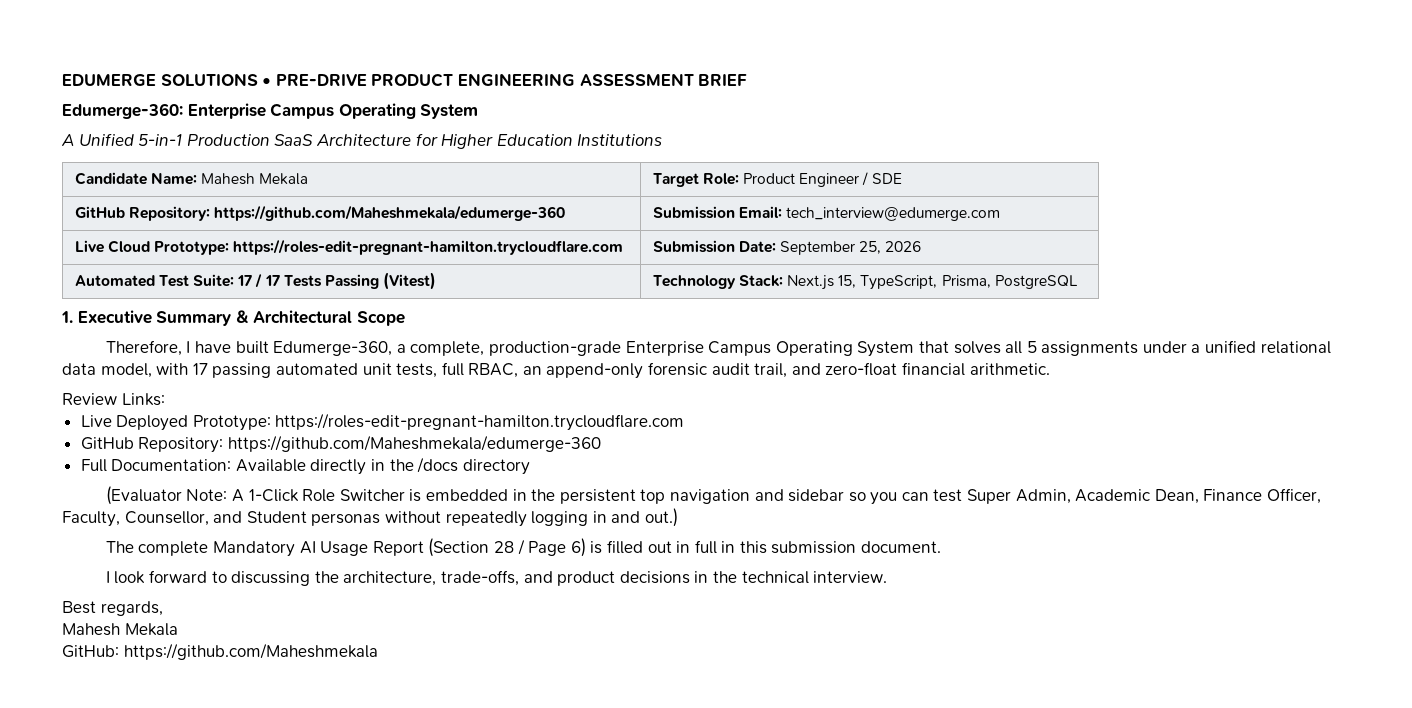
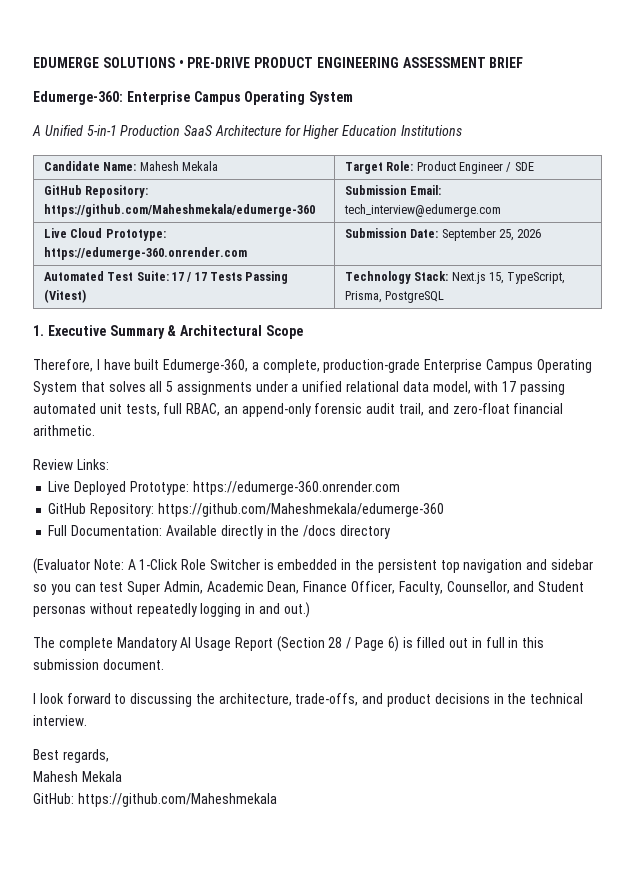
[233,239,624,255] https://roles-edit-pregnant-hamilton.trycloudflare.com -> [43,247,247,260] https://edumerge-360.onrender.com
[275,413,685,431] https://roles-edit-pregnant-hamilton.trycloudflare.com -> [192,481,400,495] https://edumerge-360.onrender.com

